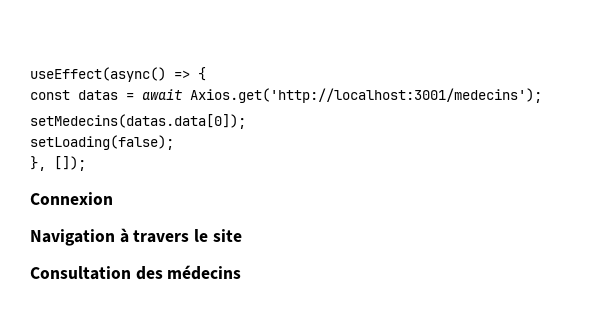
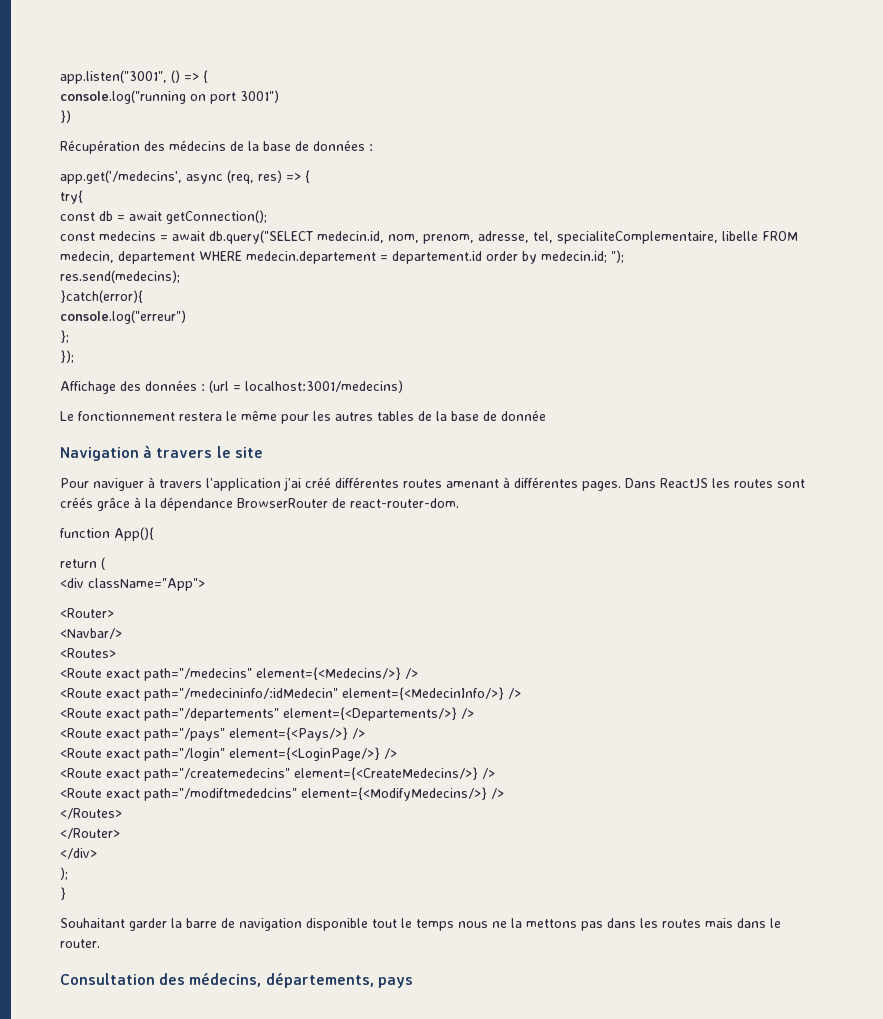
[30,67,206,82] [30,88,542,103] [30,114,246,129] [30,135,174,150] [30,156,86,171] [30,192,113,205] useEffect(async() => { // const datas = await Axios.get('http://localhost:3001/medecins'); // setMedecins(datas.data[0]); // setLoading(false); // }, []); // Connexion -> [60,70,208,84] [60,90,279,104] [60,110,71,123] [60,140,373,154] [60,170,310,184] [60,190,83,204] [60,210,267,224] [60,230,798,244] [60,250,624,264] [60,270,180,283] [60,290,143,303] [60,310,186,324] [60,330,69,343] [60,350,74,363] [60,380,403,394] [60,410,546,424] app.listen("3001", () => { // console.log("running on port 3001") // }) // Récupération des médecins de la base de données : // app.get('/medecins', async (req, res) => { // try{ // const db = await getConnection(); // const medecins = await db.query("SELECT medecin.id, nom, prenom, adresse, tel, specialiteComplementaire, libelle FROM medecin, departement WHERE medecin.departement = departement.id order by medecin.id; "); // res.send(medecins); // }catch(error){ // console.log("erreur") // }; // }); // Affichage des données : (url = localhost:3001/medecins) // Le fonctionnement restera le même pour les autres tables de la base de donnée
(242, 235) none -> [60,477,805,491] [60,497,459,511] [60,527,154,541] [60,557,105,570] [60,578,205,591] [60,608,114,618] [60,628,122,639] [60,648,116,658] [60,667,418,681] [60,687,521,701] [60,707,474,721] [60,727,365,741] [60,747,397,761] [60,767,495,781] [60,787,504,801] [60,808,122,819] [60,828,120,839] [60,848,97,859] [60,867,68,880] [60,887,66,900] [60,918,781,931] [60,939,100,948] // Pour naviguer à travers l’application j’ai créé différentes routes amenant à différentes pages. Dans ReactJS les routes sont créés grâce à la dépendance BrowserRouter de react-router-dom. // function App(){ // return ( // <div className="App"> // <Router> // <Navbar/> // <Routes> // <Route exact path="/medecins" element={<Medecins/>} /> // <Route exact path="/medecininfo/:idMedecin" element={<MedecinInfo/>} /> // <Route exact path="/departements" element={<Departements/>} /> // <Route exact path="/pays" element={<Pays/>} /> // <Route exact path="/login" element={<LoginPage/>} /> // <Route exact path="/createmedecins" element={<CreateMedecins/>} /> // <Route exact path="/modiftmededcins" element={<ModifyMedecins/>} /> // </Routes> // </Router> // </div> // ); // } // Souhaitant garder la barre de navigation disponible tout le temps nous ne la mettons pas dans les routes mais dans le router.
[167,265,242,280] médecins -> [189,973,413,988] médecins, départements, pays

